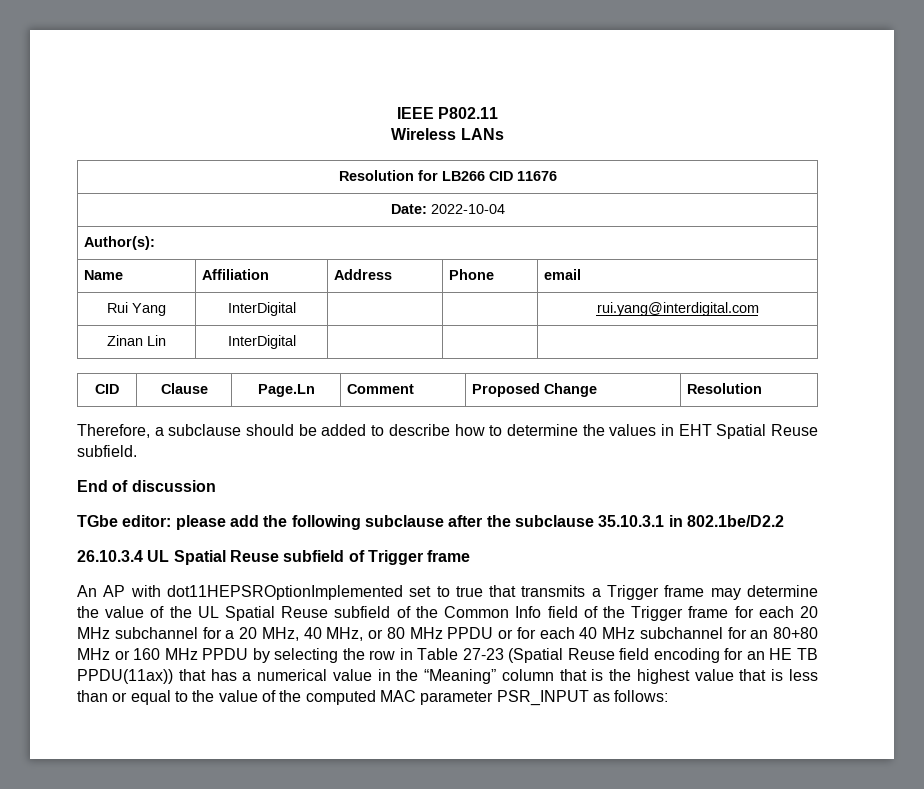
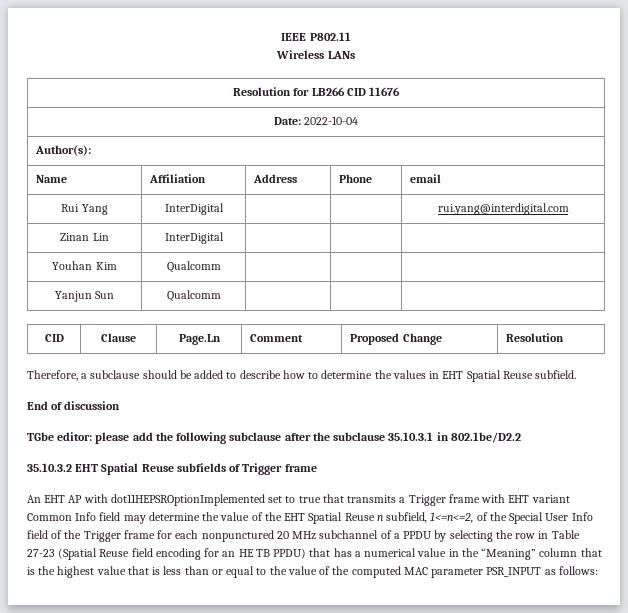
(296, 342) none -> [52,261,117,270] [166,261,221,273] [54,291,115,302] [166,290,221,302] // Youhan Kim | Qualcomm | | | // Yanjun Sun | Qualcomm | | |
[77,550,345,565] 26.10.3.4 UL Spatial Reuse subfield -> [27,463,226,475] 35.10.3.2 EHT Spatial Reuse subfields
(97, 591) none -> [44,495,66,503] EHT
(705, 591) none -> [481,494,570,503] [27,512,121,521] with EHT variant Common Info field
[197,606,510,621] UL Spatial Reuse subfield of the Common -> [284,512,569,524] EHT Spatial Reuse n subfield, 1<=n<=2, of the Special User
(794, 612) none -> [201,530,274,542] nonpunctured
[202,627,818,641] [77,648,198,660] for a 20 MHz, 40 MHz, or 80 MHz PPDU or for each 40 MHz subchannel for an 80+80 MHz or 160 MHz -> [380,530,400,539] of a
[77,669,173,684] PPDU(11ax)) -> [273,548,307,559] PPDU)

